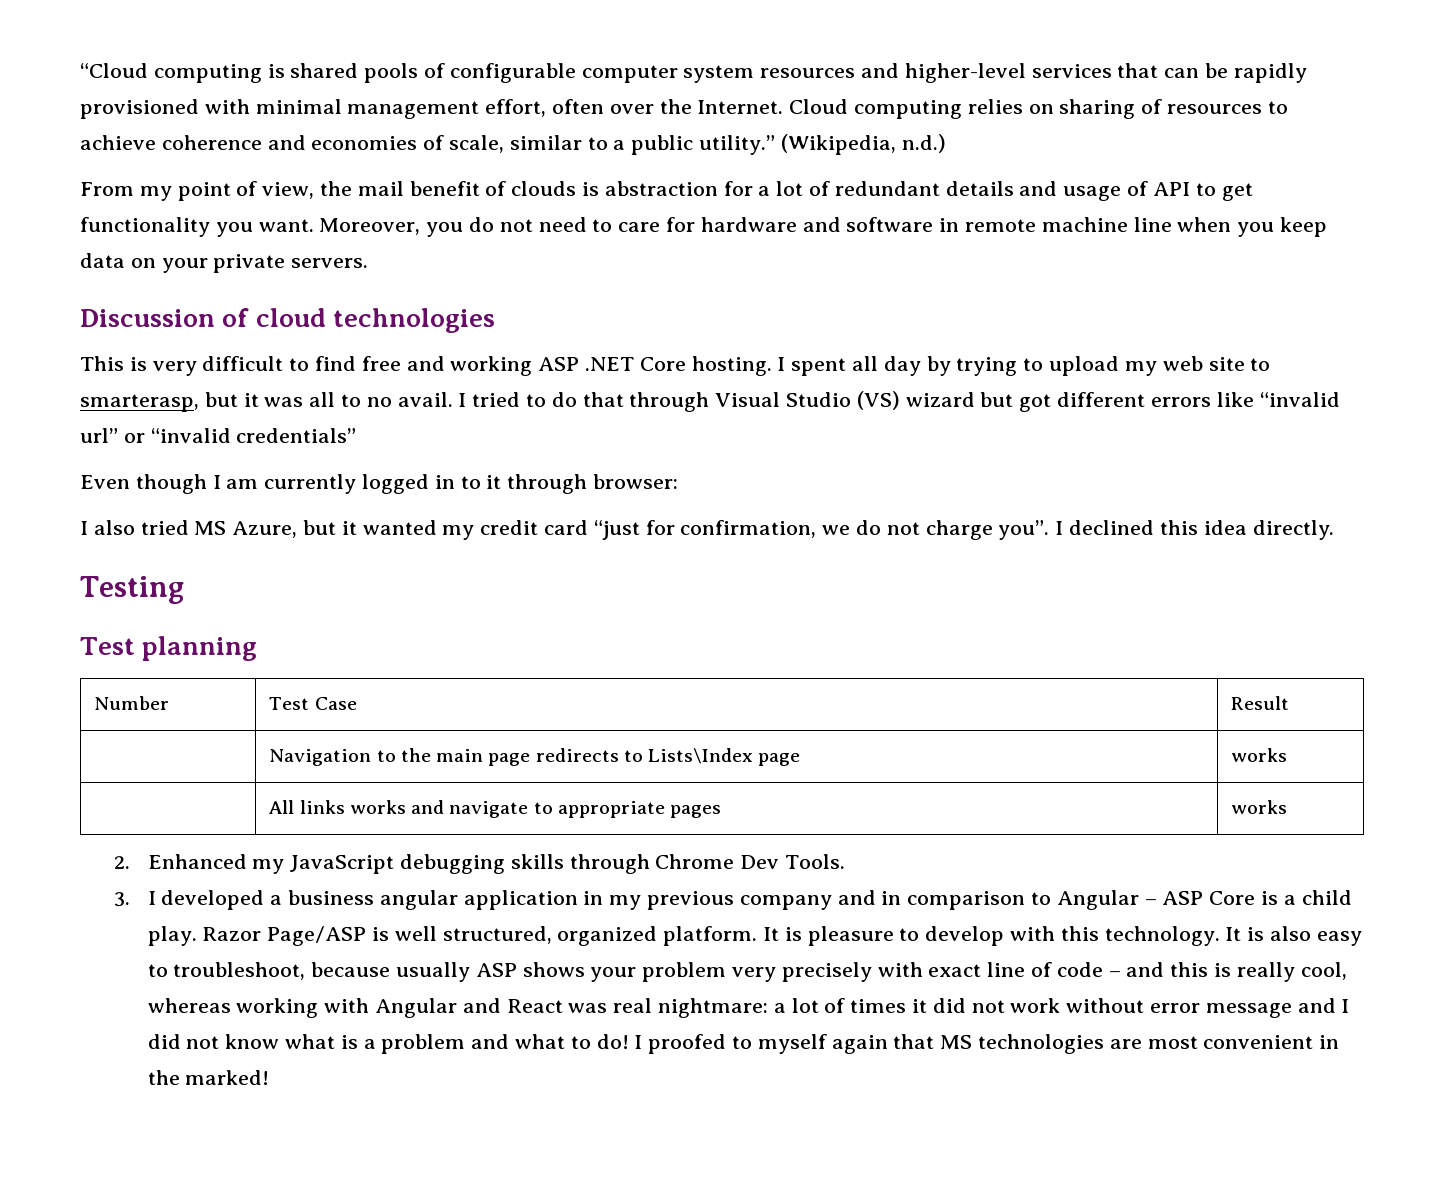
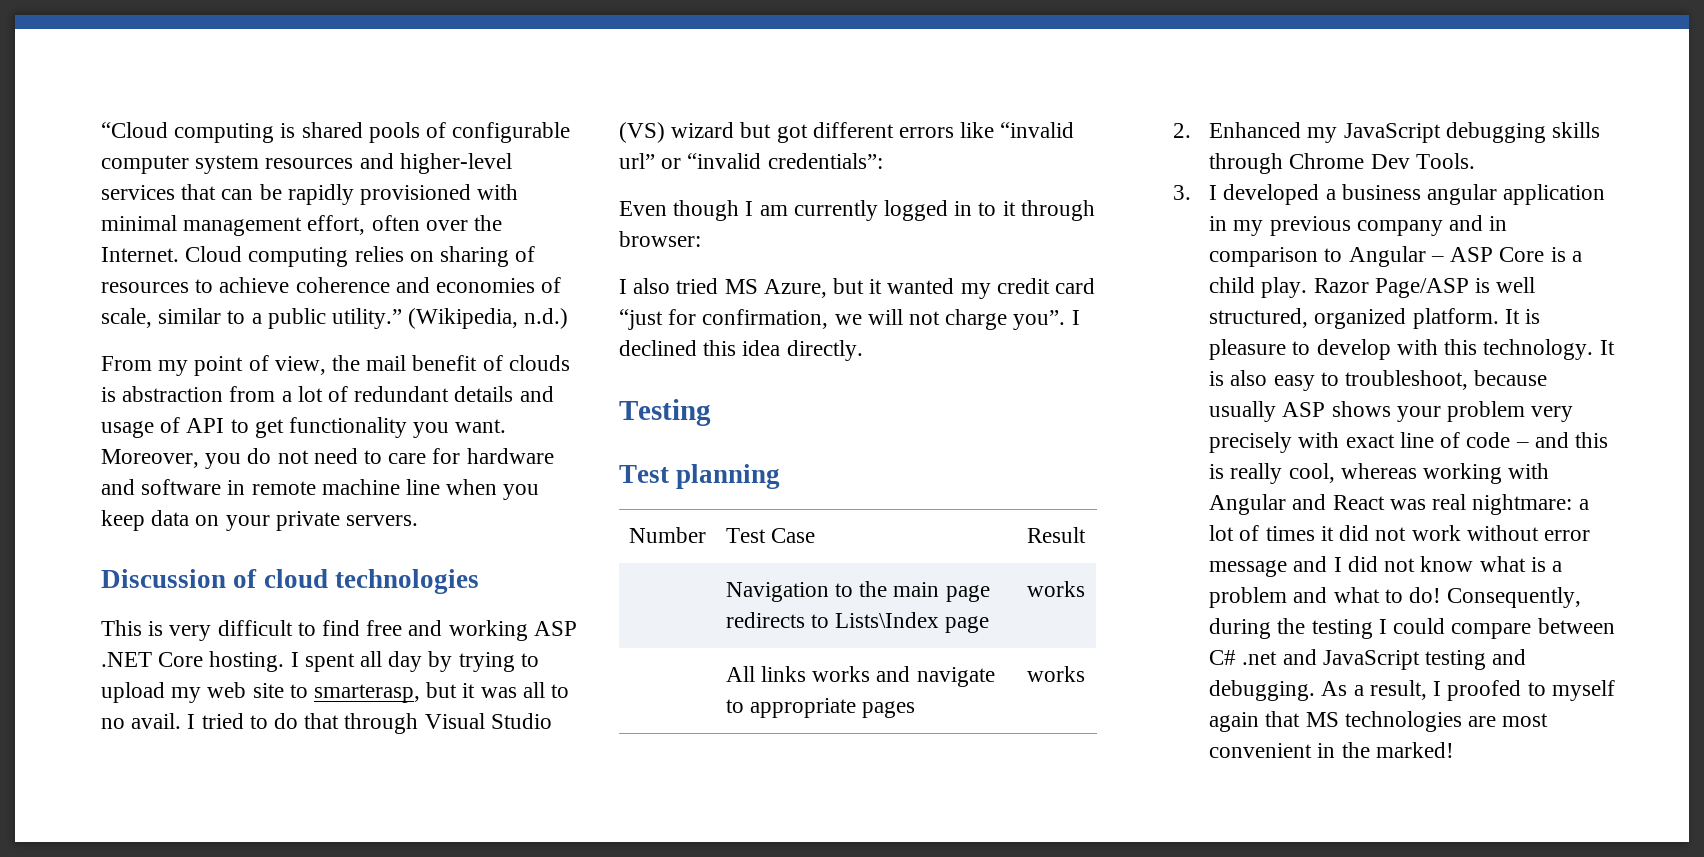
[723,181,753,196] for -> [229,386,276,402] from
[236,428,357,443] credentials” -> [767,153,883,169] credentials”:
[856,520,882,535] do -> [867,309,903,325] will
(629, 1041) none -> [1447,587,1582,608] [1209,618,1615,639] [1209,649,1527,670] [1209,680,1427,701] Consequently, during the testing I could compare between C# .net and JavaScript testing and debugging. As a result,

